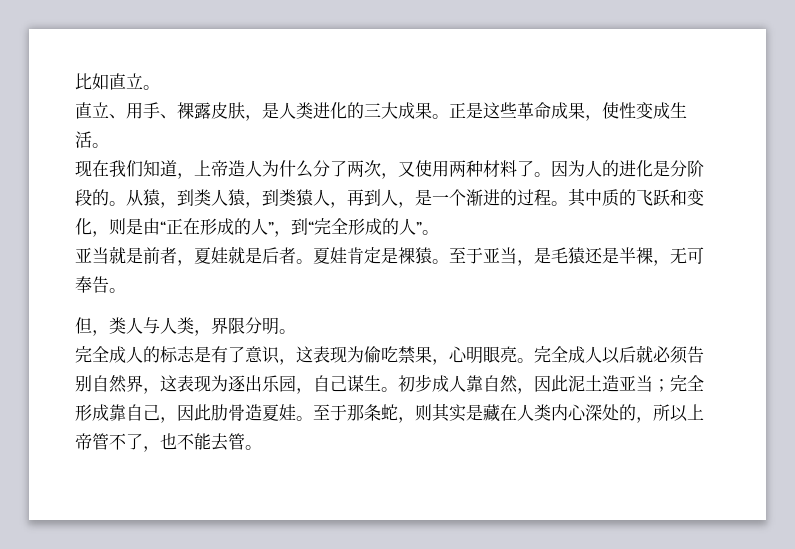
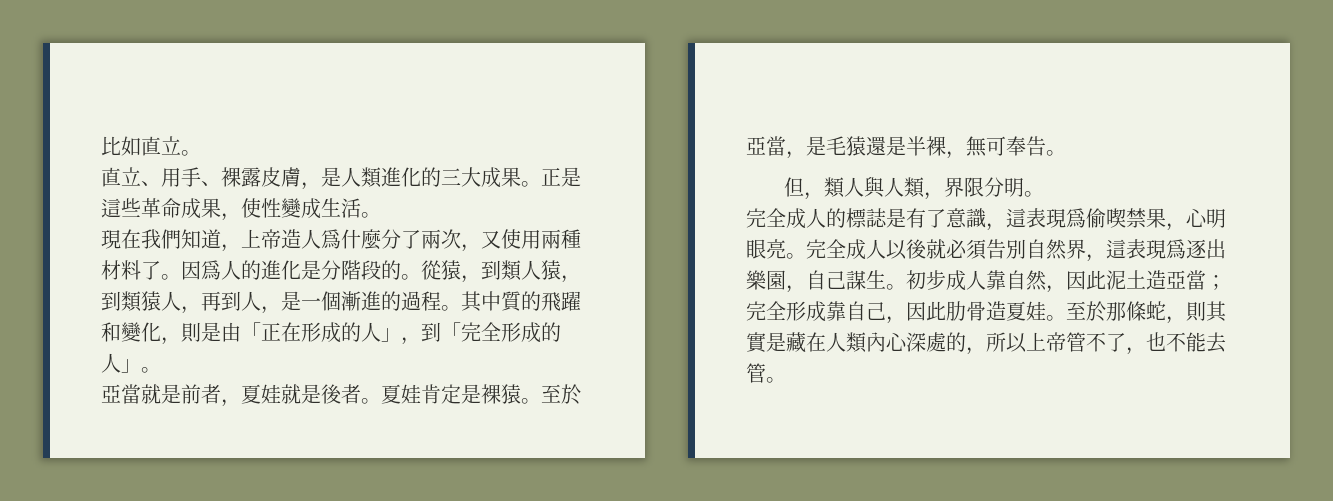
[228,102,330,121] 肤，是人类进 -> [281,167,401,190] 膚，是人類進
[483,102,500,119] 这 -> [101,198,121,218] 這
[636,102,653,119] 变 -> [281,198,301,218] 變
[75,160,143,177] 现在我们 -> [101,229,181,249] 現在我們
[262,160,364,178] 为什么分了两 -> [321,229,441,250] 爲什麼分了兩
[449,160,483,177] 两种 -> [541,229,581,249] 兩種
[568,160,704,177] [75,189,211,208] 为人的进化是分阶段的。从猿，到类 -> [201,260,522,283] 爲人的進化是分階段的。從猿，到類
[279,189,296,206] 类 -> [121,291,142,312] 類
[449,188,704,207] [75,218,314,237] 个渐进的过程。其中质的飞跃和变化，则是由“正在形成的人”，到“ -> [321,291,581,312] [101,322,461,345] 個漸進的過程。其中質的飛躍和變化，則是由「正在形成的人」，到「
[416,222,439,235] [75,247,109,264] ”。 // 亚当 -> [121,359,161,373] [101,384,141,404] 」。 // 亞當
[262,247,279,264] 后 -> [321,384,342,404] 後
[466,247,517,264] 于亚当 -> [561,384,581,405] [746,136,786,156] 於亞當
[585,247,603,264] 还 -> [866,136,886,156] 還
[670,247,687,264] 无 -> [966,136,987,157] 無
[109,317,194,334] 类人与人类 -> [823,176,925,198] 類人與人類
[160,346,195,363] 标志 -> [846,208,887,228] 標誌
[262,346,398,365] 识，这表现为偷吃 -> [966,208,1126,231] 識，這表現爲偷喫
[619,345,704,364] [75,375,364,394] 后就必须告别自然界，这表现为逐出乐园，自己谋 -> [906,239,1226,262] [746,270,866,293] 後就必須告別自然界，這表現爲逐出樂園，自己謀
[619,375,653,392] 亚当 -> [1166,270,1206,290] 亞當
[330,403,619,423] 于那条蛇，则其实是藏在人类内心深处 -> [1086,301,1227,324] [746,332,946,353] 於那條蛇，則其實是藏在人類內心深處

